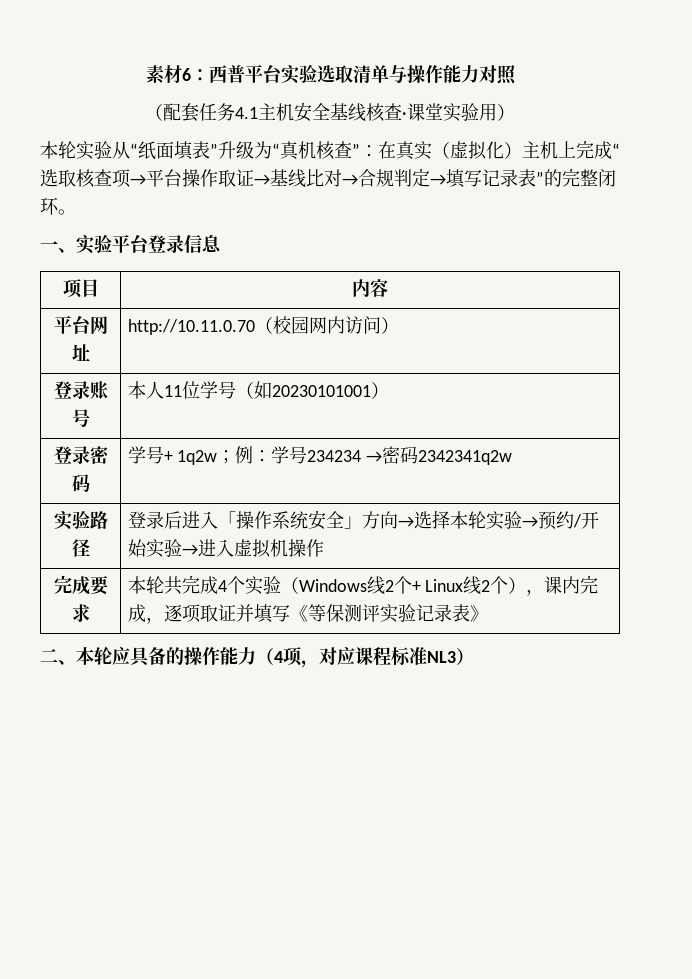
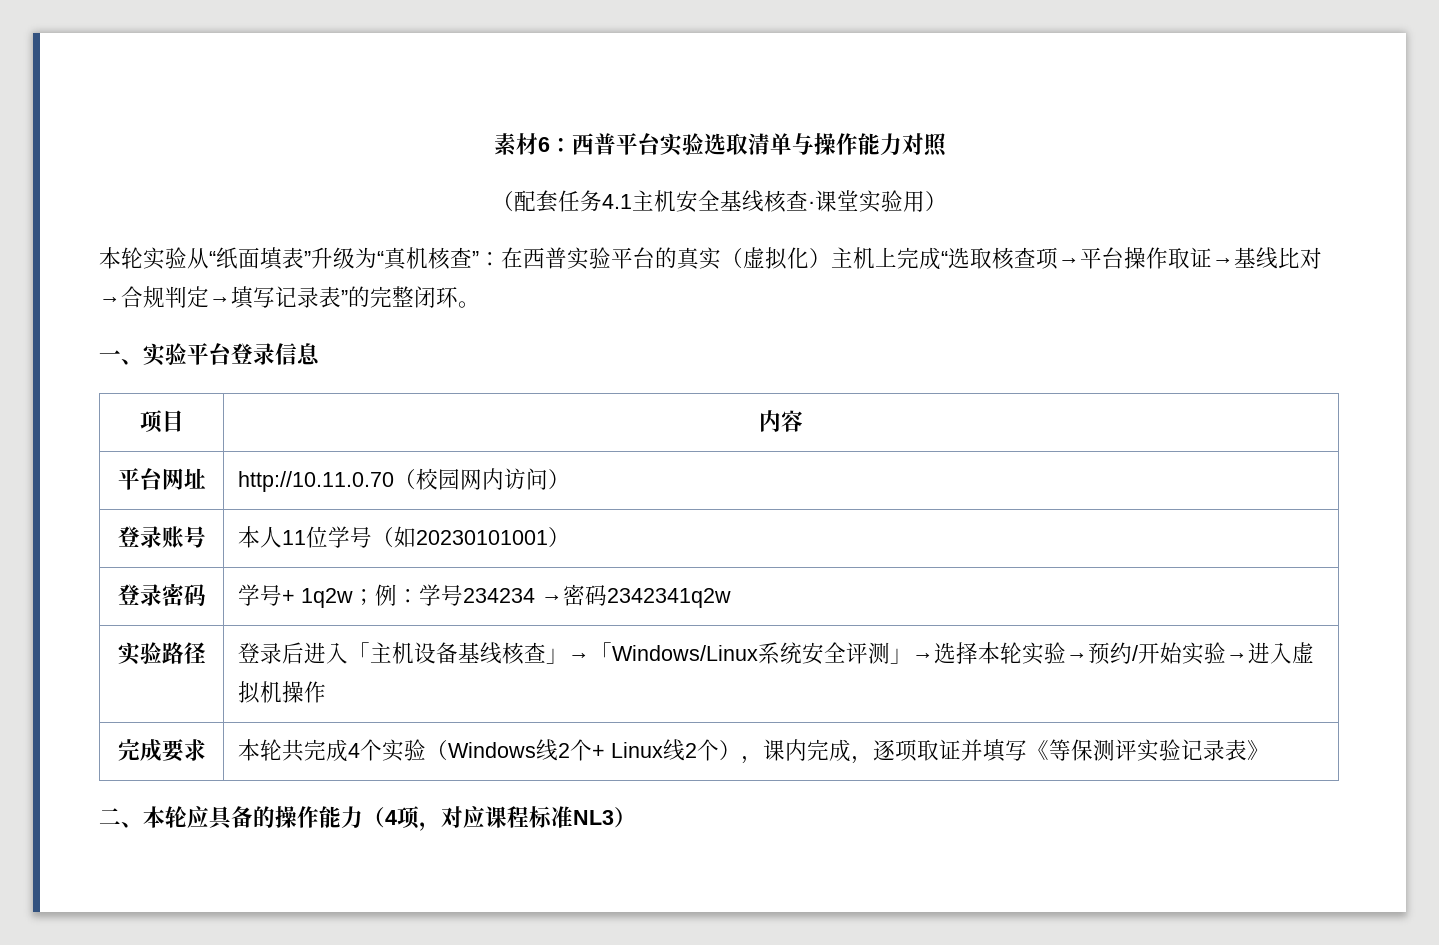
(396, 150) none -> [523,247,677,270] 西普实验平台的
[235,511,272,529] 操作 -> [369,642,758,665] 主机设备基线核查」→「Windows/Linux
[343,511,398,529] 」方向 -> [845,642,912,664] 评测」

